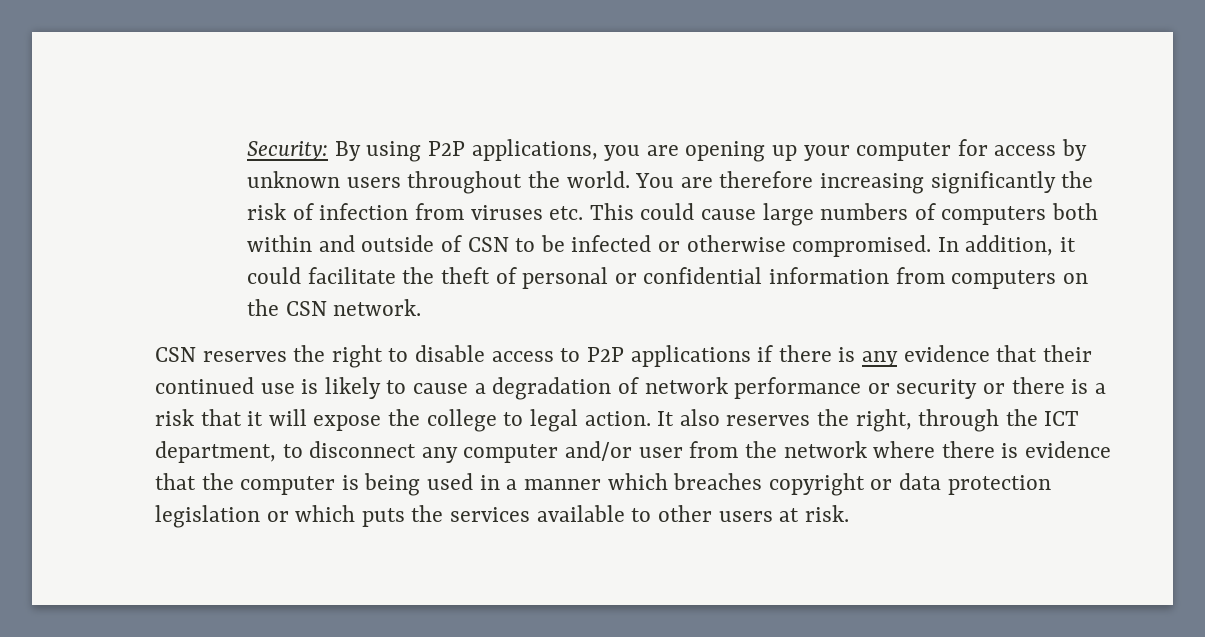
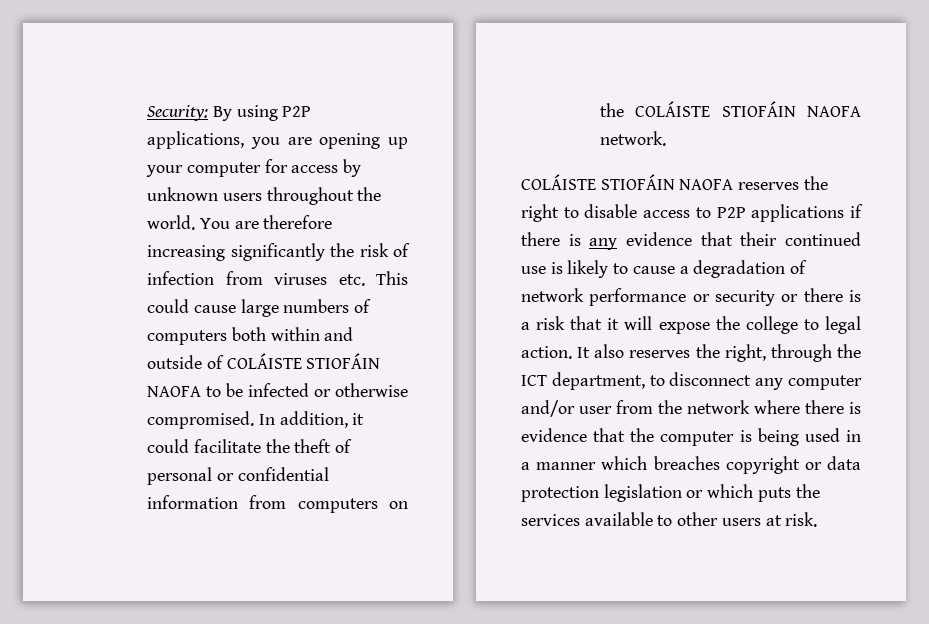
[467,237,509,252] CSN -> [226,353,381,369] [147,386,202,397] COLÁISTE STIOFÁIN NAOFA
[285,299,422,316] [155,347,196,362] CSN network. // CSN -> [635,101,861,117] [600,131,667,146] [521,174,734,190] COLÁISTE STIOFÁIN NAOFA network. // COLÁISTE STIOFÁIN NAOFA

